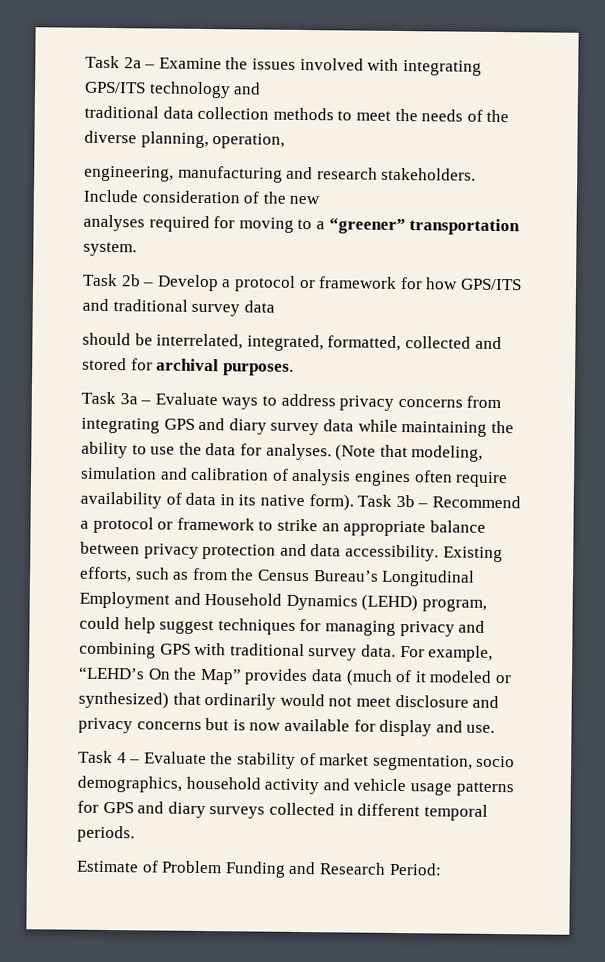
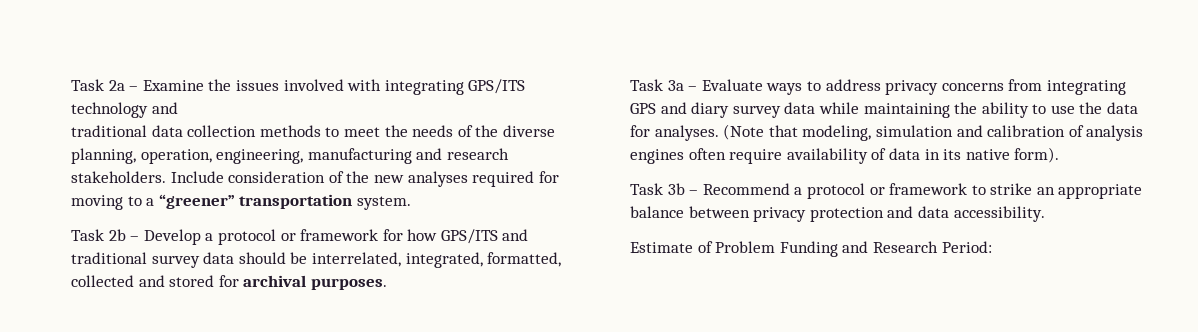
(286, 141) // -> (212, 156) none
(321, 200) // -> (404, 179) none
(275, 306) // -> (235, 258) none
(354, 502) none -> (1060, 155) //
[442,546,503,563] [79,566,476,587] [79,591,487,612] [79,616,486,637] [79,641,494,662] [78,666,512,686] [78,691,500,710] [78,717,496,737] [78,750,516,771] [77,775,514,797] [77,800,488,821] [77,825,135,843] Existing efforts, such as from the Census Bureau’s Longitudinal Employment and Household Dynamics (LEHD) program, could help suggest techniques for managing privacy and combining GPS with traditional survey data. For example, “LEHD’s On the Map” provides data (much of it modeled or synthesized) that ordinarily would not meet disclosure and privacy concerns but is now available for display and use. // Task 4 – Evaluate the stability of market segmentation, socio demographics, household activity and vehicle usage patterns for GPS and diary surveys collected in different temporal periods. -> (1045, 214) none

